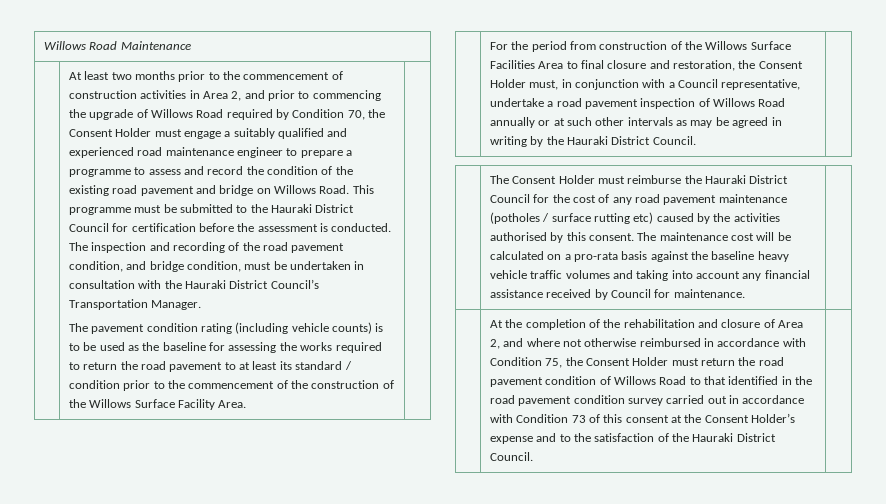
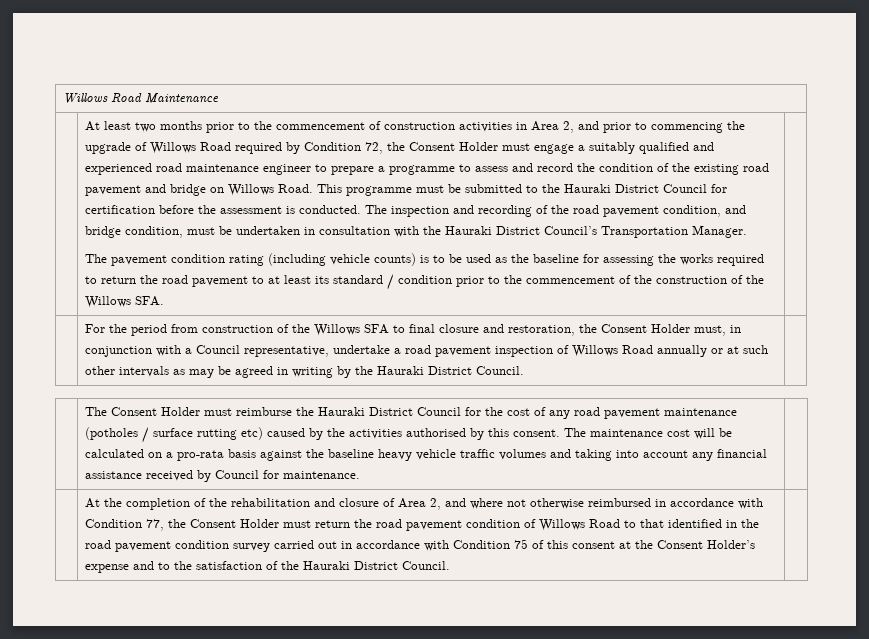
[347,110,365,120] 70, -> [364,142,383,154] 72,
[134,399,247,410] Surface Facility Area. -> [134,296,164,306] SFA.
[750,41,791,50] [489,60,564,69] Surface Facilities Area -> [363,324,389,334] SFA
[545,358,563,368] 75, -> [145,519,164,531] 77,
[571,415,586,423] 73 -> [513,539,528,549] 75

